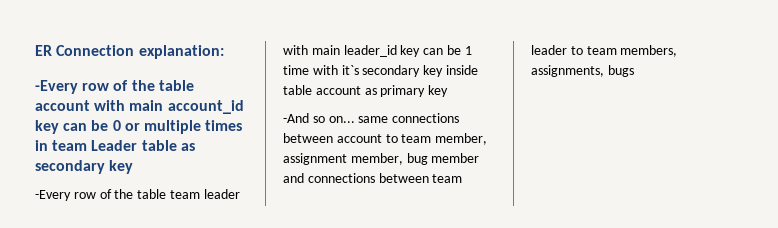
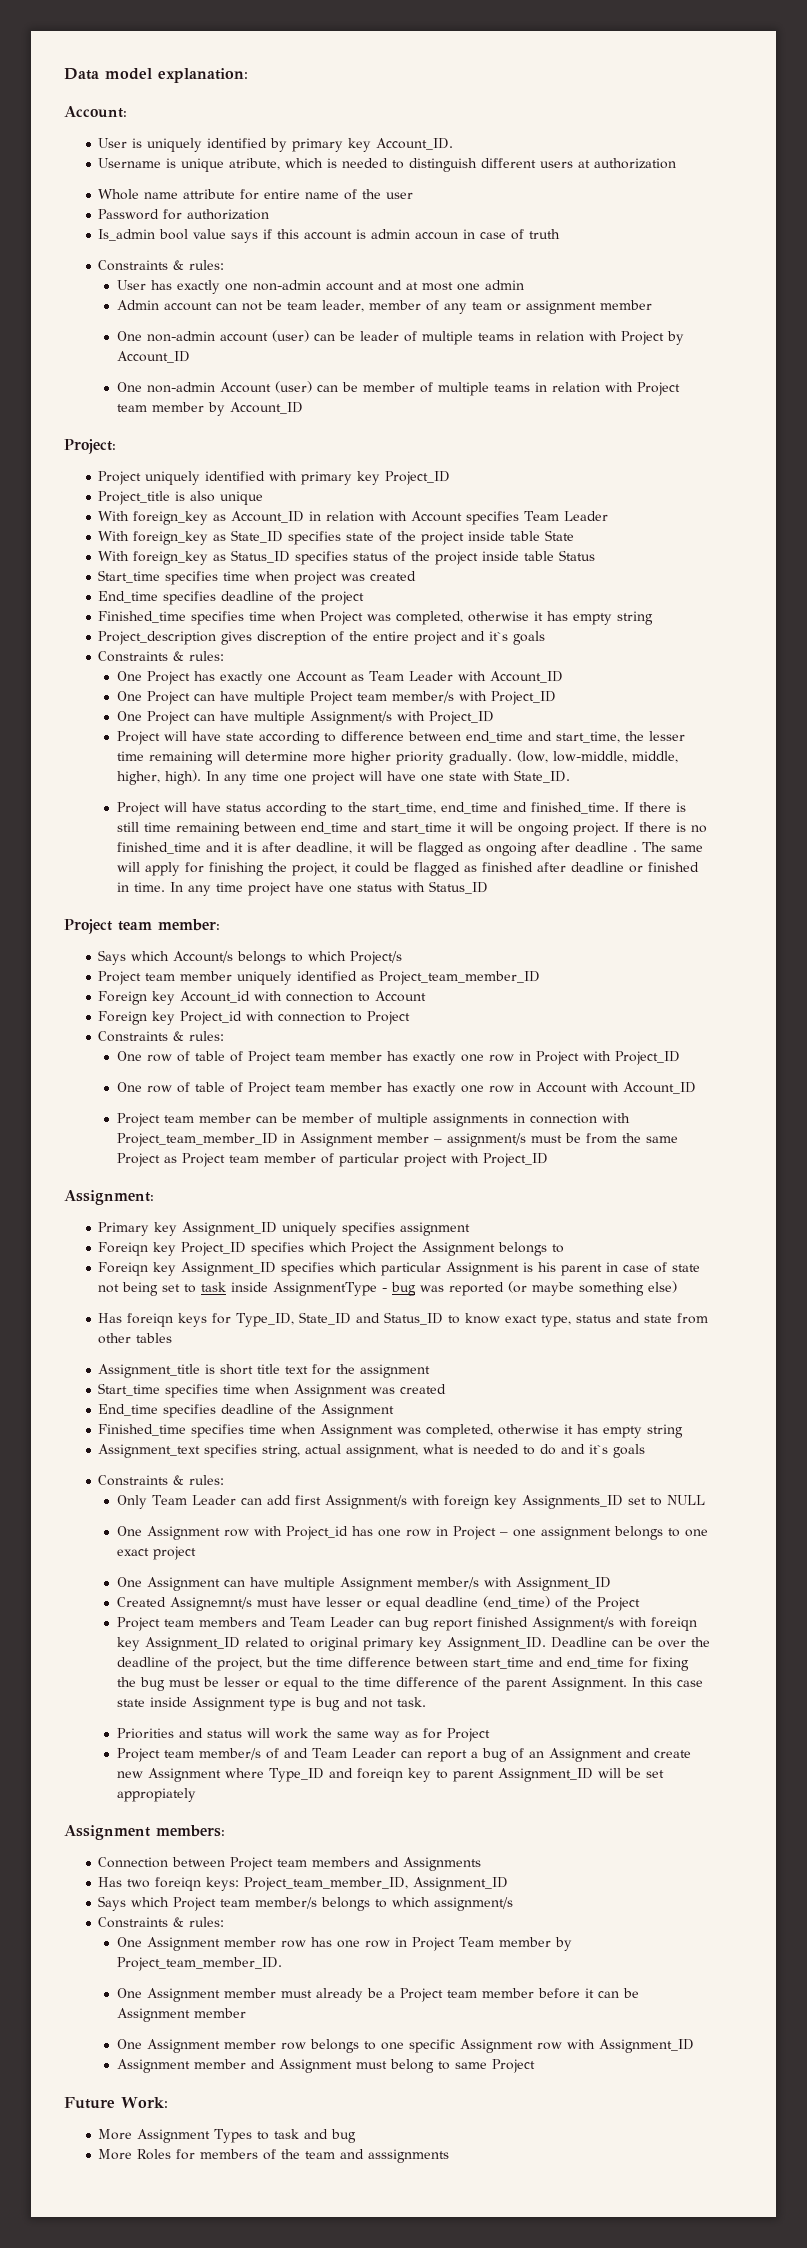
[35,45,135,56] ER Connection -> [64,68,152,80] Data model
[35,80,194,94] [35,100,244,114] [35,120,243,134] [35,140,195,151] [35,160,134,174] [35,189,240,201] [283,45,472,57] [283,65,478,77] [283,85,449,97] [283,113,460,123] [283,133,488,145] [283,153,480,165] [283,173,463,183] [531,45,678,57] [531,65,634,77] -Every row of the table account with main account_id key can be 0 or multiple times in team Leader table as secondary key // -Every row of the table team leader with main leader_id key can be 1 time with it`s secondary key inside table account as primary key // -And so on... same connections between account to team member, assignment member, bug member and connections between team leader to team members, assignments, bugs -> [64,106,127,118] [98,138,454,152] [98,158,677,172] [98,189,414,200] [98,209,270,220] [98,229,561,243] [98,260,225,271] [116,280,524,294] [116,300,652,314] [116,330,684,345] [116,351,190,363] [116,381,680,396] [116,402,303,416] [64,439,116,454] [98,471,451,485] [98,491,264,505] [98,511,609,525] [98,530,575,545] [98,550,596,565] [98,570,417,585] [98,591,365,605] [98,611,654,625] [98,631,546,645] [98,651,225,662] [116,671,563,685] [116,691,556,705] [116,711,494,725] [116,731,685,745] [116,750,678,765] [116,770,570,785] [116,802,686,816] [116,822,707,836] [116,842,703,856] [116,862,699,876] [116,881,488,896] [64,919,220,934] [98,950,403,965] [98,971,541,985] [98,991,427,1005] [98,1011,411,1025] [98,1031,225,1042] [116,1051,680,1065] [116,1082,696,1096] [116,1113,630,1127] [116,1133,678,1147] [116,1153,548,1167] [64,1190,154,1205] [98,1222,471,1236] [98,1242,565,1256] [98,1262,701,1276] [98,1281,678,1296] [98,1312,709,1327] [98,1333,173,1344] [98,1364,431,1378] [98,1383,447,1398] [98,1404,395,1418] [98,1424,684,1438] [98,1444,646,1458] [98,1475,225,1486] [116,1495,705,1509] [116,1526,708,1540] [116,1546,196,1560] [116,1577,611,1591] [116,1596,640,1611] [116,1617,697,1631] [116,1637,710,1651] [116,1657,689,1671] [116,1677,703,1691] [116,1697,426,1711] [116,1728,490,1742] [116,1748,691,1762] [116,1768,664,1782] [116,1788,196,1802] [64,1825,225,1840] [98,1857,482,1871] [98,1877,509,1891] [98,1896,514,1911] [98,1917,225,1928] [116,1937,572,1951] [116,1957,282,1971] [116,1988,639,2002] [116,2008,246,2022] [116,2039,694,2053] [116,2059,535,2073] [64,2097,168,2109] [98,2129,357,2143] [98,2149,450,2163] Account: // User is uniquely identified by primary key Account_ID. // Username is unique atribute, which is needed to distinguish different users at authorization // Whole name attribute for entire name of the user // Password for authorization // Is_admin bool value says if this account is admin accoun in case of truth // Constraints & rules: // User has exactly one non-admin account and at most one admin // Admin account can not be team leader, member of any team or assignment member // One non-admin account (user) can be leader of multiple teams in relation with Project by Account_ID // One non-admin Account (user) can be member of multiple teams in relation with Project team member by Account_ID // Project: // Project uniquely identified with primary key Project_ID // Project_title is also unique // With foreign_key as Account_ID in relation with Account specifies Team Leader // With foreign_key as State_ID specifies state of the project inside table State // With foreign_key as Status_ID specifies status of the project inside table Status // Start_time specifies time when project was created // End_time specifies deadline of the project // Finished_time specifies time when Project was completed, otherwise it has empty string // Project_description gives discreption of the entire project and it`s goals // Constraints & rules: // One Project has exactly one Account as Team Leader with Account_ID // One Project can have multiple Project team member/s with Project_ID // One Project can have multiple Assignment/s with Project_ID // Project will have state according to difference between end_time and start_time, the lesser time remaining will determine more higher priority gradually. (low, low-middle, middle, higher, high). In any time one project will have one state with State_ID. // Project will have status according to the start_time, end_time and finished_time. If there is still time remaining between end_time and start_time it will be ongoing project. If there is no finished_time and it is after deadline, it will be flagged as ongoing after deadline . The same will apply for finishing the project, it could be flagged as finished after deadline or finished in time. In any time project have one status with Status_ID // Project team member: // Says which Account/s belongs to which Project/s // Project team member uniquely identified as Project_team_member_ID // Foreign key Account_id with connection to Account // Foreign key Project_id with connection to Project // Constraints & rules: // One row of table of Project team member has exactly one row in Project with Project_ID // One row of table of Project team member has exactly one row in Account with Account_ID // Project team member can be member of multiple assignments in connection with Project_team_member_ID in Assignment member – assignment/s must be from the same Project as Project team member of particular project with Project_ID // Assignment: // Primary key Assignment_ID uniquely specifies assignment // Foreiqn key Project_ID specifies which Project the Assignment belongs to // Foreiqn key Assignment_ID specifies which particular Assignment is his parent in case of state not being set to task inside AssignmentType - bug was reported (or maybe something else) // Has foreiqn keys for Type_ID, State_ID and Status_ID to know exact type, status and state from other tables // Assignment_title is short title text for the assignment // Start_time specifies time when Assignment was created // End_time specifies deadline of the Assignment // Finished_time specifies time when Assignment was completed, otherwise it has empty string // Assignment_text specifies string, actual assignment, what is needed to do and it`s goals // Constraints & rules: // Only Team Leader can add first Assignment/s with foreign key Assignments_ID set to NULL // One Assignment row with Project_id has one row in Project – one assignment belongs to one exact project // One Assignment can have multiple Assignment member/s with Assignment_ID // Created Assignemnt/s must have lesser or equal deadline (end_time) of the Project // Project team members and Team Leader can bug report finished Assignment/s with foreiqn key Assignment_ID related to original primary key Assignment_ID. Deadline can be over the deadline of the project, but the time difference between start_time and end_time for fixing the bug must be lesser or equal to the time difference of the parent Assignment. In this case state inside Assignment type is bug and not task. // Priorities and status will work the same way as for Project // Project team member/s of and Team Leader can report a bug of an Assignment and create new Assignment where Type_ID and foreiqn key to parent Assignment_ID will be set appropiately // Assignment members: // Connection between Project team members and Assignments // Has two foreiqn keys: Project_team_member_ID, Assignment_ID // Says which Project team member/s belongs to which assignment/s // Constraints & rules: // One Assignment member row has one row in Project Team member by Project_team_member_ID. // One Assignment member must already be a Project team member before it can be Assignment member // One Assignment member row belongs to one specific Assignment row with Assignment_ID // Assignment member and Assignment must belong to same Project // Future Work: // More Assignment Types to task and bug // More Roles for members of the team and asssignments

